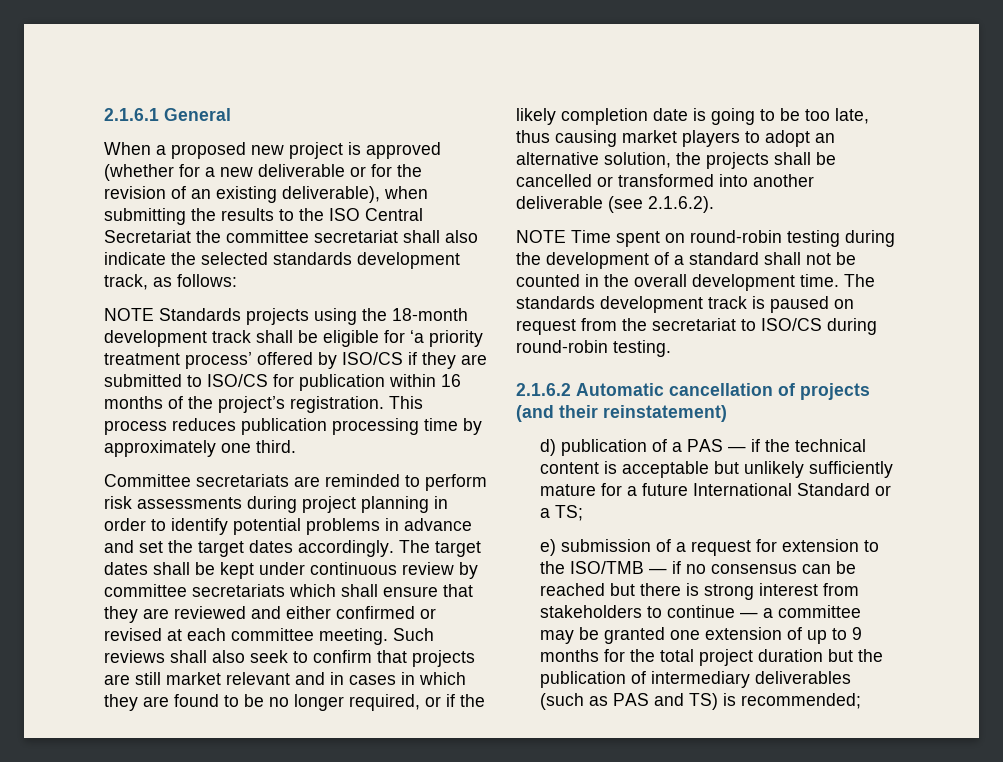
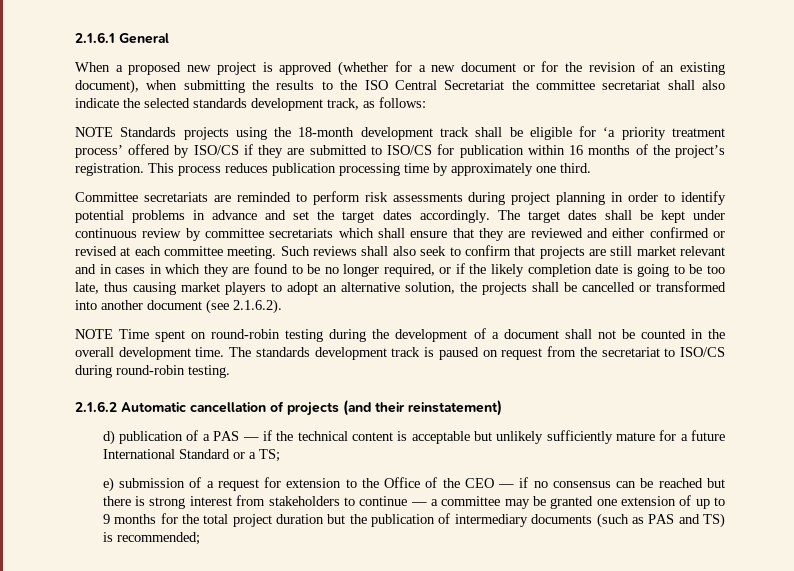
[258,164,345,177] deliverable -> [460,62,516,72] document
[282,186,380,203] deliverable), -> [75,79,139,94] document),
[516,196,603,209] deliverable -> [147,300,202,310] document
[689,252,759,265] standard -> [503,329,559,339] document
[569,561,644,574] ISO/TMB -> [384,477,494,488] Office of the CEO
[754,671,851,684] deliverables -> [531,514,593,524] documents

